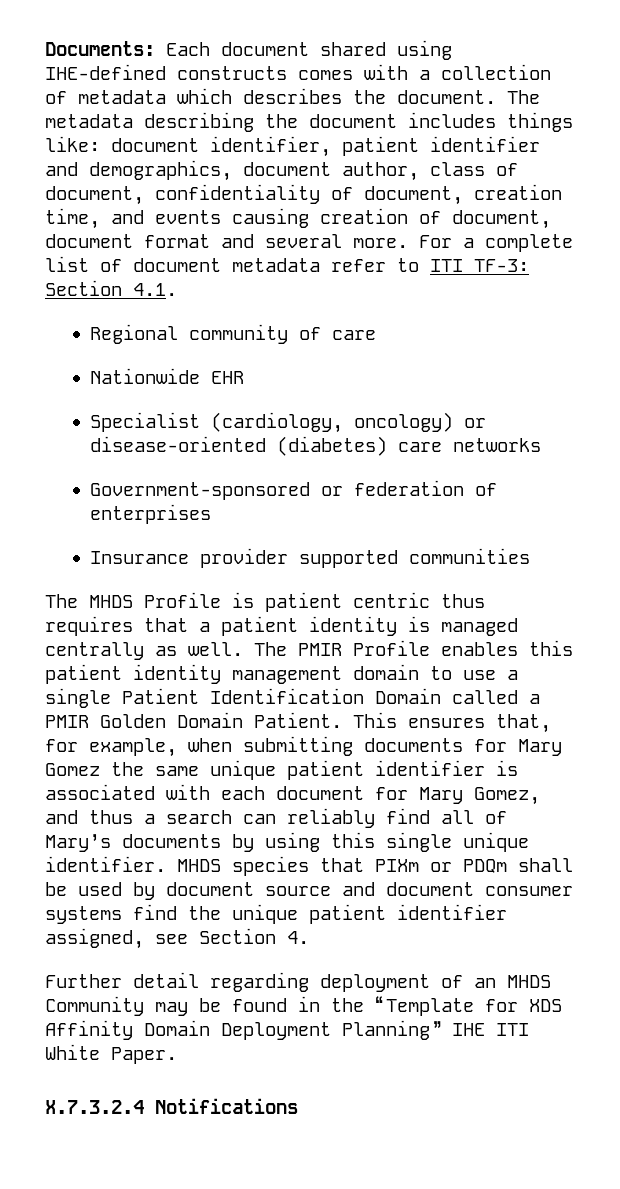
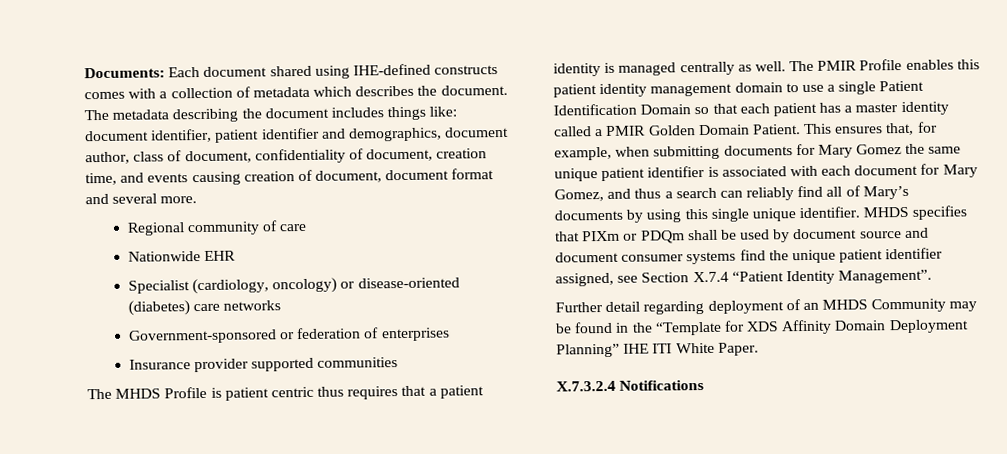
[419,234,573,252] [45,256,529,272] [45,280,177,296] For a complete list of document metadata refer to ITI TF-3: Section 4.1. -> (198, 200) none
(441, 696) none -> [694,101,949,117] so that each patient has a master identity
[232,856,309,876] species -> [912,205,968,220] specifies
[287,931,309,944] 4. -> [692,269,933,285] X.7.4 “Patient Identity Management”.

